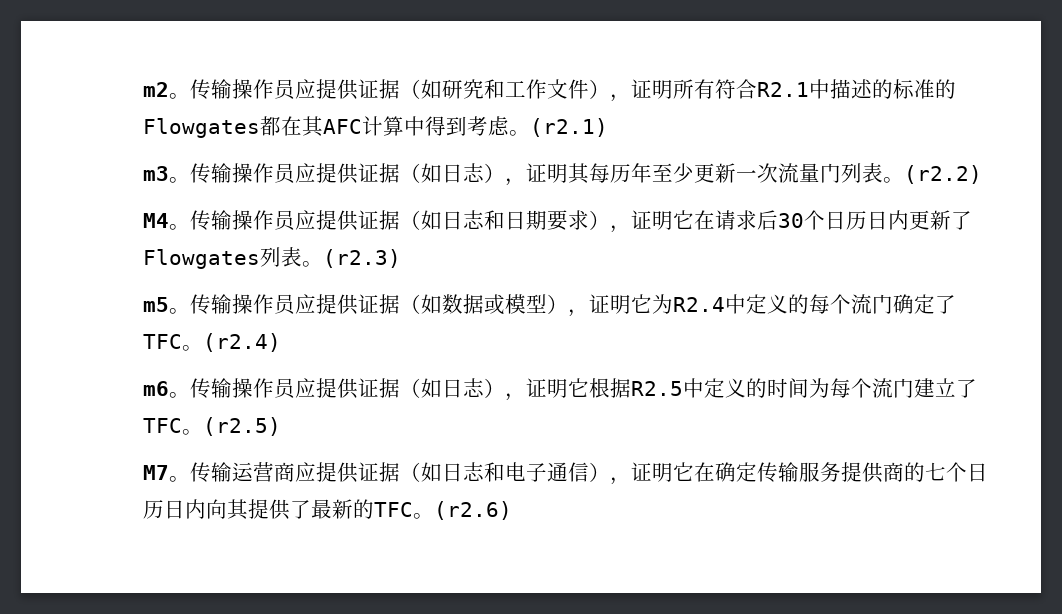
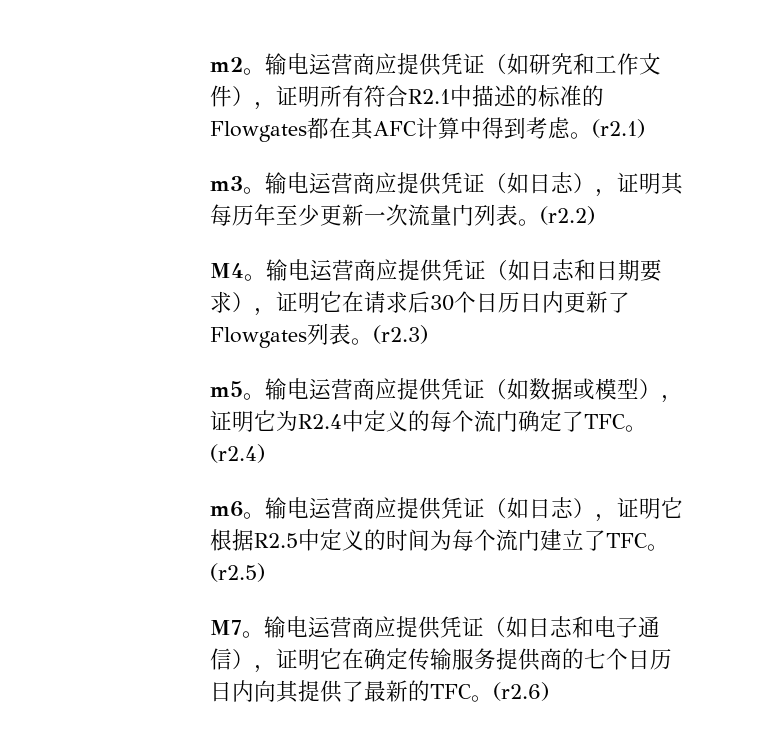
[189,79,400,100] 传输操作员应提供证据 -> [264,53,485,76] 输电运营商应提供凭证
[189,163,400,184] 传输操作员应提供证据 -> [264,172,485,195] 输电运营商应提供凭证
[189,210,400,231] 传输操作员应提供证据 -> [265,259,486,282] 输电运营商应提供凭证
[189,294,400,315] 传输操作员应提供证据 -> [264,378,485,401] 输电运营商应提供凭证
[189,378,400,399] 传输操作员应提供证据 -> [264,497,485,520] 输电运营商应提供凭证
[189,462,400,483] 传输运营商应提供证据 -> [263,616,484,639] 输电运营商应提供凭证

